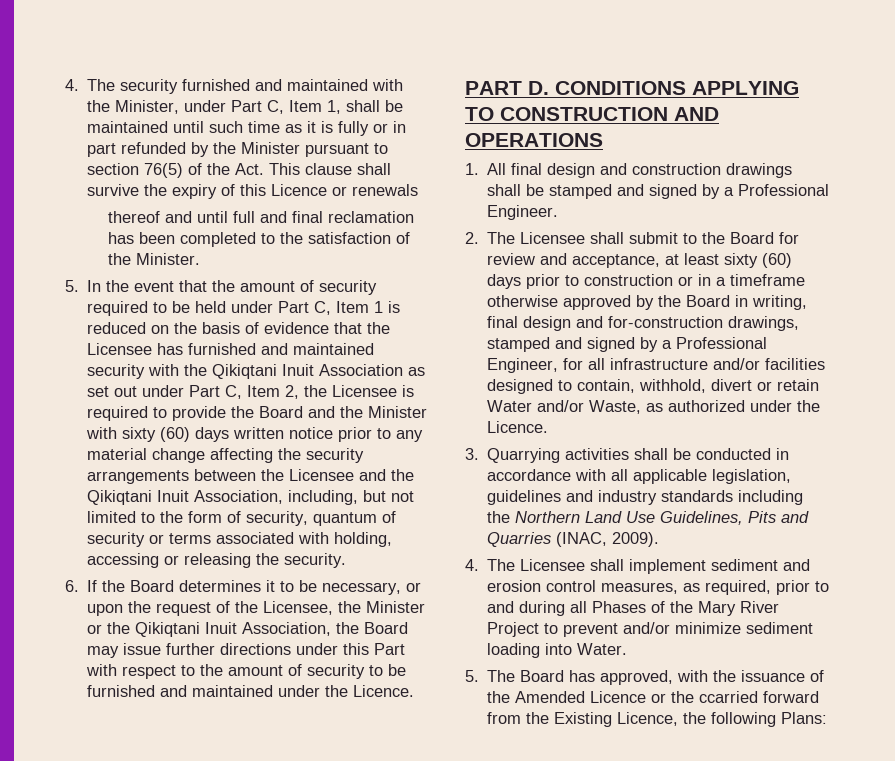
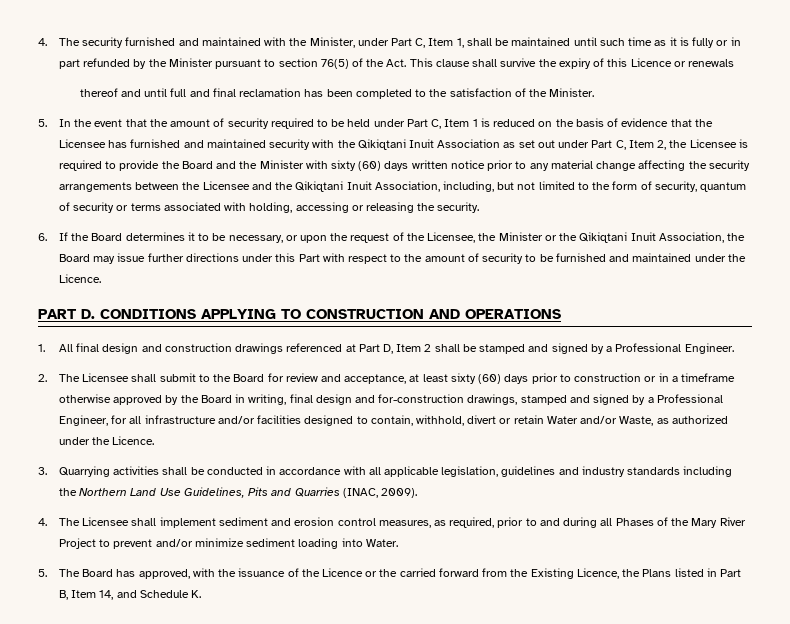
(793, 170) none -> [286,343,432,354] referenced at Part D, Item 2
[515,691,586,703] Amended -> (320, 573) none
[699,691,759,703] ccarried -> [399,568,436,577] carried
[711,712,828,727] following Plans: -> [642,568,742,577] [58,590,202,600] Plans listed in Part B, Item 14, and Schedule K.

